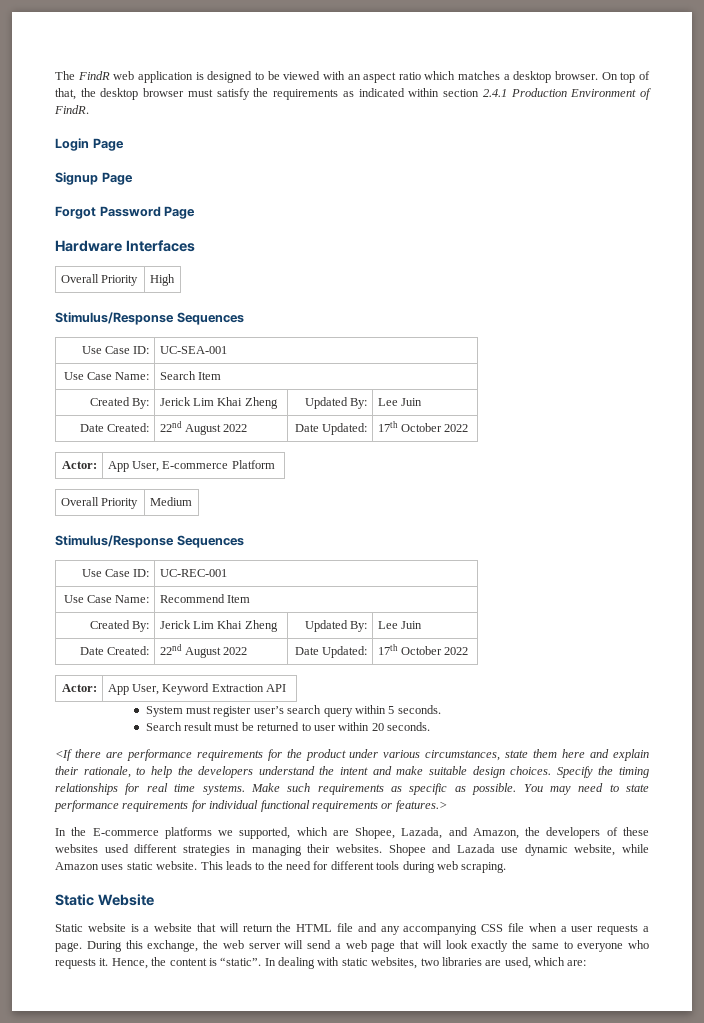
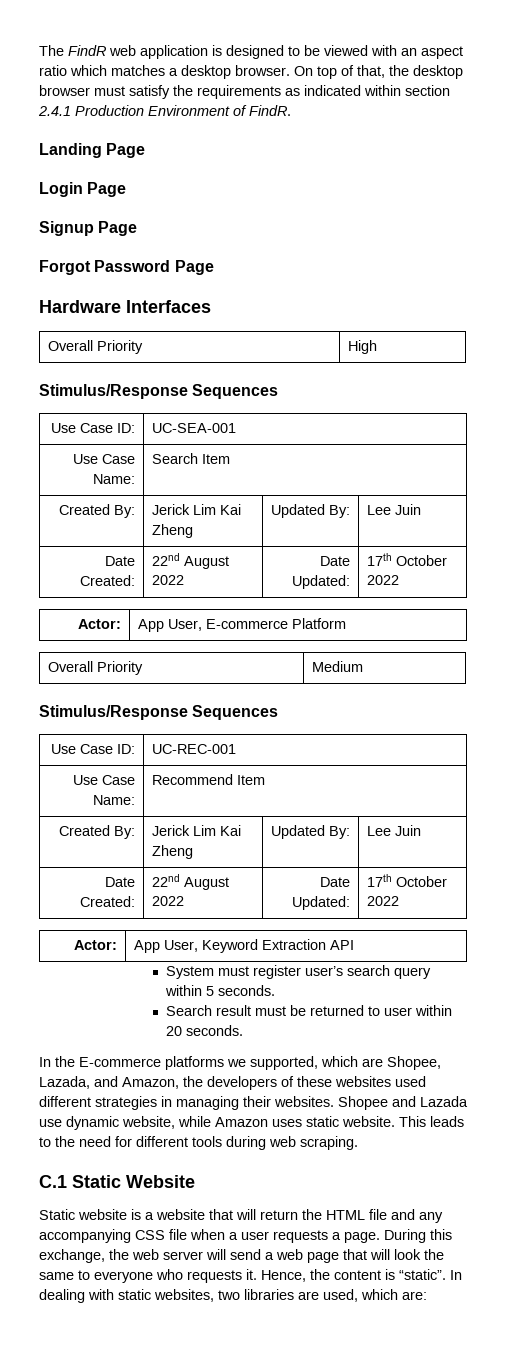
(89, 109) none -> [39,143,146,158] // Landing Page
[217,397,243,406] Khai -> [219,504,241,515] Kai
[217,620,243,629] Khai -> [219,825,241,836] Kai
[55,749,649,761] [55,766,649,778] [55,783,649,795] [54,800,447,812] // <If there are performance requirements for the product under various circumstances, state them here and explain their rationale, to help the developers understand the intent and make suitable design choices. Specify the timing relationships for real time systems. Make such requirements as specific as possible. You may need to state performance requirements for individual functional requirements or features.> -> (243, 1030) none
(507, 867) none -> [39,1175,67,1188] C.1
[471,940,509,952] exactly -> (421, 1254) none

